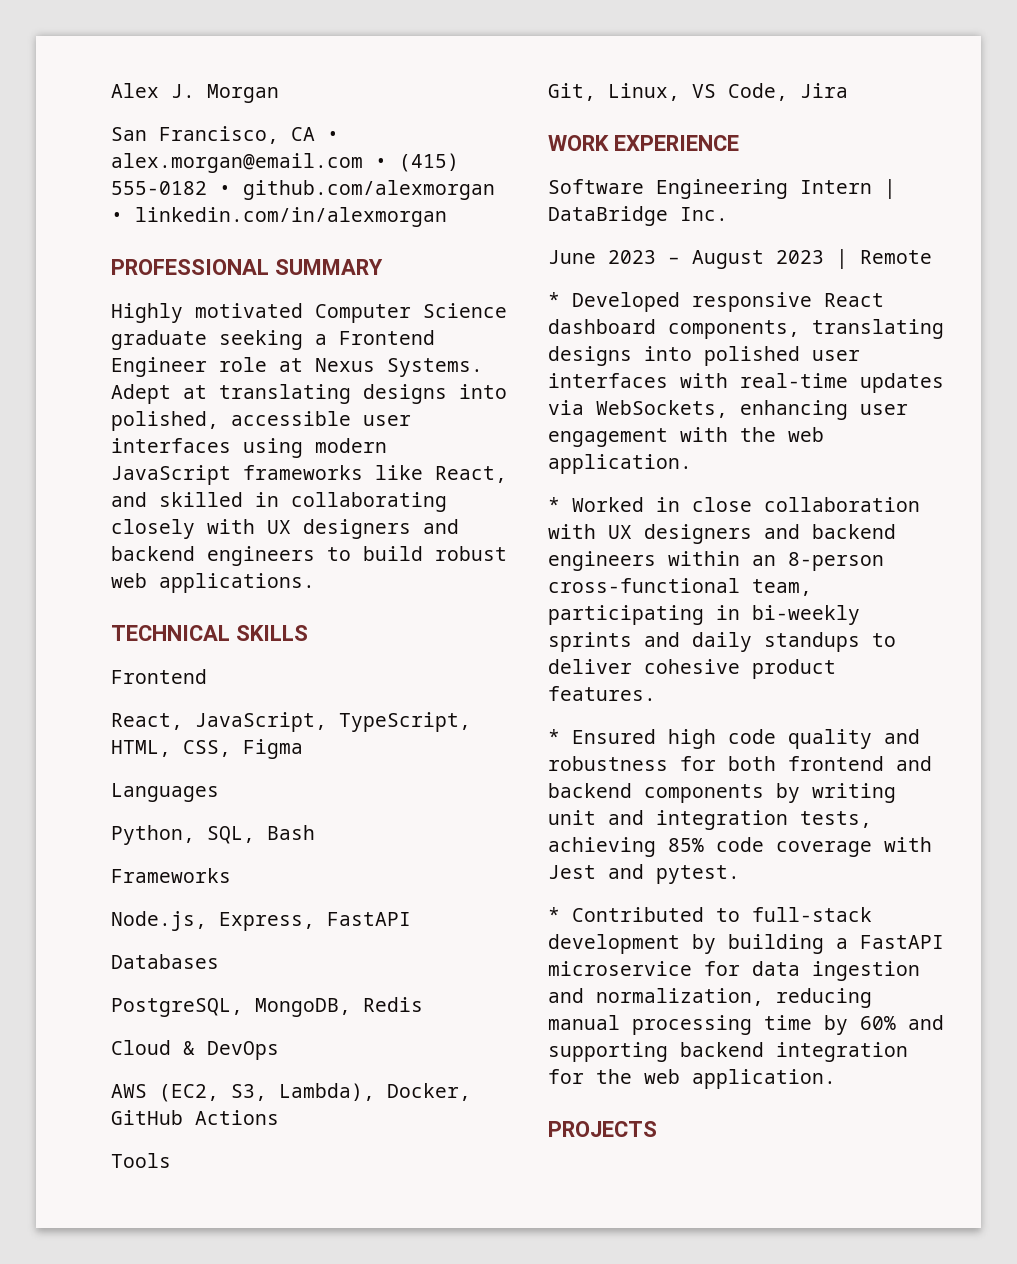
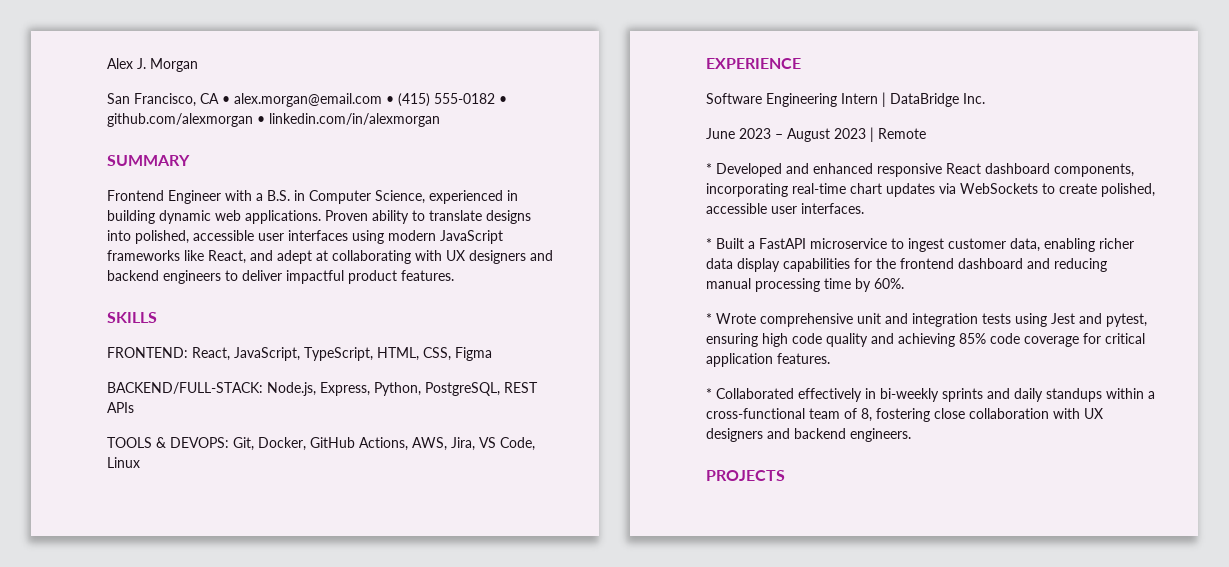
[111,259,269,275] PROFESSIONAL -> (440, 120) none
[111,303,507,323] [111,330,435,350] [111,357,483,377] [111,384,351,404] Highly motivated Computer Science graduate seeking a Frontend Engineer role at Nexus Systems. Adept at translating -> [107,190,518,204] [107,210,482,224] Frontend Engineer with a B.S. in Computer Science, experienced in building dynamic web applications. Proven ability to translate
[159,492,447,512] [111,519,195,539] skilled in collaborating closely -> [277,250,411,264] adept at collaborating
[363,546,507,561] [111,573,315,593] [111,625,230,641] build robust web applications. // TECHNICAL -> [242,270,454,284] deliver impactful product features. //
[111,669,207,684] Frontend // -> [107,347,188,358] FRONTEND:
[111,783,219,802] [111,825,315,845] [111,868,231,883] [111,911,411,931] [111,954,219,969] [111,997,423,1017] [111,1040,279,1060] [111,1083,471,1102] [111,1110,279,1125] [111,1153,171,1168] [548,83,848,101] [548,135,609,151] Languages // Python, SQL, Bash // Frameworks // Node.js, Express, FastAPI // Databases // PostgreSQL, MongoDB, Redis // Cloud & DevOps // AWS (EC2, S3, Lambda), Docker, GitHub Actions // Tools // Git, Linux, VS Code, Jira // WORK -> [107,382,538,396] [107,402,134,413] [107,437,535,451] [107,457,140,468] BACKEND/FULL-STACK: Node.js, Express, Python, PostgreSQL, REST APIs // TOOLS & DEVOPS: Git, Docker, GitHub Actions, AWS, Jira, VS Code, Linux //
(680, 302) none -> [786,163,873,174] and enhanced
[812,319,944,339] [548,346,860,366] [548,373,944,393] [548,400,908,420] [548,427,824,447] [548,454,692,474] [548,497,680,512] translating designs into polished user interfaces with real-time updates via WebSockets, enhancing user engagement with the web application. // * Worked in -> [706,183,1155,197] [706,203,864,214] [706,238,1134,252] [706,258,1107,272] [706,278,904,292] [706,313,1147,327] [706,333,1145,347] [706,353,830,367] [706,388,1155,402] [706,408,930,422] incorporating real-time chart updates via WebSockets to create polished, accessible user interfaces. // * Built a FastAPI microservice to ingest customer data, enabling richer data display capabilities for the frontend dashboard and reducing manual processing time by 60%. // * Wrote comprehensive unit and integration tests using Jest and pytest, ensuring high code quality and achieving 85% code coverage for critical application features. // * Collaborated effectively in bi-weekly sprints and daily standups within a cross-functional team of 8, fostering
[548,551,884,571] [548,578,812,596] [548,605,860,625] [548,632,896,652] [548,659,836,679] [548,686,656,701] [548,729,920,749] [548,756,932,771] [548,783,896,803] [548,810,872,830] [548,837,932,857] [548,864,740,884] [548,907,872,922] [548,934,944,954] [548,961,920,981] [548,988,872,1008] [548,1015,944,1035] [548,1042,908,1062] [548,1069,836,1089] engineers within an 8-person cross-functional team, participating in bi-weekly sprints and daily standups to deliver cohesive product features. // * Ensured high code quality and robustness for both frontend and backend components by writing unit and integration tests, achieving 85% code coverage with Jest and pytest. // * Contributed to full-stack development by building a FastAPI microservice for data ingestion and normalization, reducing manual processing time by 60% and supporting backend integration for the web application. -> [850,428,911,442] engineers.

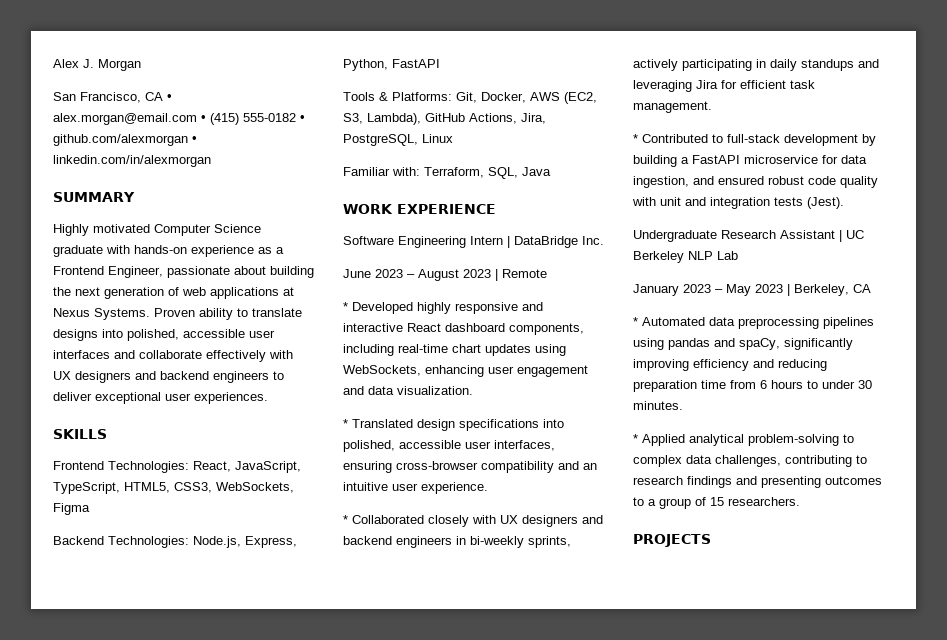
[107,190,518,204] [107,210,321,224] Frontend Engineer with a B.S. in Computer Science, experienced in building dynamic web applications. -> [53,224,261,236] [53,245,284,257] [53,266,314,278] [53,287,294,299] [53,308,150,320] Highly motivated Computer Science graduate with hands-on experience as a Frontend Engineer, passionate about building the next generation of web applications at Nexus Systems.
[352,230,503,244] [107,250,411,264] using modern JavaScript frameworks like React, and adept at collaborating -> [114,350,266,362] and collaborate effectively
[286,270,454,284] impactful product features. -> [95,392,268,404] exceptional user experiences.
[107,347,188,358] FRONTEND: -> [53,461,189,473] Frontend Technologies:
[377,347,451,361] HTML, CSS, -> [124,482,294,493] HTML5, CSS3, WebSockets,
[107,382,263,394] BACKEND/FULL-STACK: -> [53,536,189,548] Backend Technologies:
[425,382,538,396] [107,402,134,413] [107,437,535,451] [107,457,140,468] PostgreSQL, REST APIs // TOOLS & DEVOPS: Git, Docker, GitHub Actions, AWS, Jira, VS Code, Linux // -> [392,59,440,68] [343,92,597,104] [343,113,546,125] [343,134,453,146] [343,167,551,179] [343,204,393,214] FastAPI // Tools & Platforms: Git, Docker, AWS (EC2, S3, Lambda), GitHub Actions, Jira, PostgreSQL, Linux // Familiar with: Terraform, SQL, Java // WORK
[786,163,942,177] and enhanced responsive -> [417,302,543,314] [343,323,403,332] highly responsive and interactive
[706,183,788,197] incorporating -> [343,344,394,356] including
[939,183,1155,197] [706,203,864,214] [706,238,1134,252] [706,258,1107,272] [706,278,904,292] [706,313,1147,327] [706,333,1145,347] [706,353,830,367] [706,388,1155,402] [706,408,1103,422] [706,428,911,442] via WebSockets to create polished, accessible user interfaces. // * Built a FastAPI microservice to ingest customer data, enabling richer data display capabilities for the frontend dashboard and reducing manual processing time by 60%. // * Wrote comprehensive unit and integration tests using Jest and pytest, ensuring high code quality and achieving 85% code coverage for critical application features. // * Collaborated effectively in bi-weekly sprints and daily standups within a cross-functional team of 8, fostering close collaboration with UX designers and backend engineers. -> [535,344,566,356] [343,365,588,377] [343,386,473,395] [343,419,564,431] [343,440,555,452] [343,461,597,473] [343,482,488,494] [343,515,603,527] [343,536,571,548] [633,59,879,71] [633,80,815,92] [633,101,712,113] [633,134,876,146] [633,155,867,167] [633,176,878,188] [632,197,844,209] [633,230,864,242] [633,251,738,263] [633,284,871,296] [633,317,874,329] [633,338,853,350] [633,359,827,371] [633,380,872,392] [633,401,683,410] [633,434,854,446] [633,455,867,467] [633,476,882,488] [633,497,800,509] using WebSockets, enhancing user engagement and data visualization. // * Translated design specifications into polished, accessible user interfaces, ensuring cross-browser compatibility and an intuitive user experience. // * Collaborated closely with UX designers and backend engineers in bi-weekly sprints, actively participating in daily standups and leveraging Jira for efficient task management. // * Contributed to full-stack development by building a FastAPI microservice for data ingestion, and ensured robust code quality with unit and integration tests (Jest). // Undergraduate Research Assistant | UC Berkeley NLP Lab // January 2023 – May 2023 | Berkeley, CA // * Automated data preprocessing pipelines using pandas and spaCy, significantly improving efficiency and reducing preparation time from 6 hours to under 30 minutes. // * Applied analytical problem-solving to complex data challenges, contributing to research findings and presenting outcomes to a group of 15 researchers.

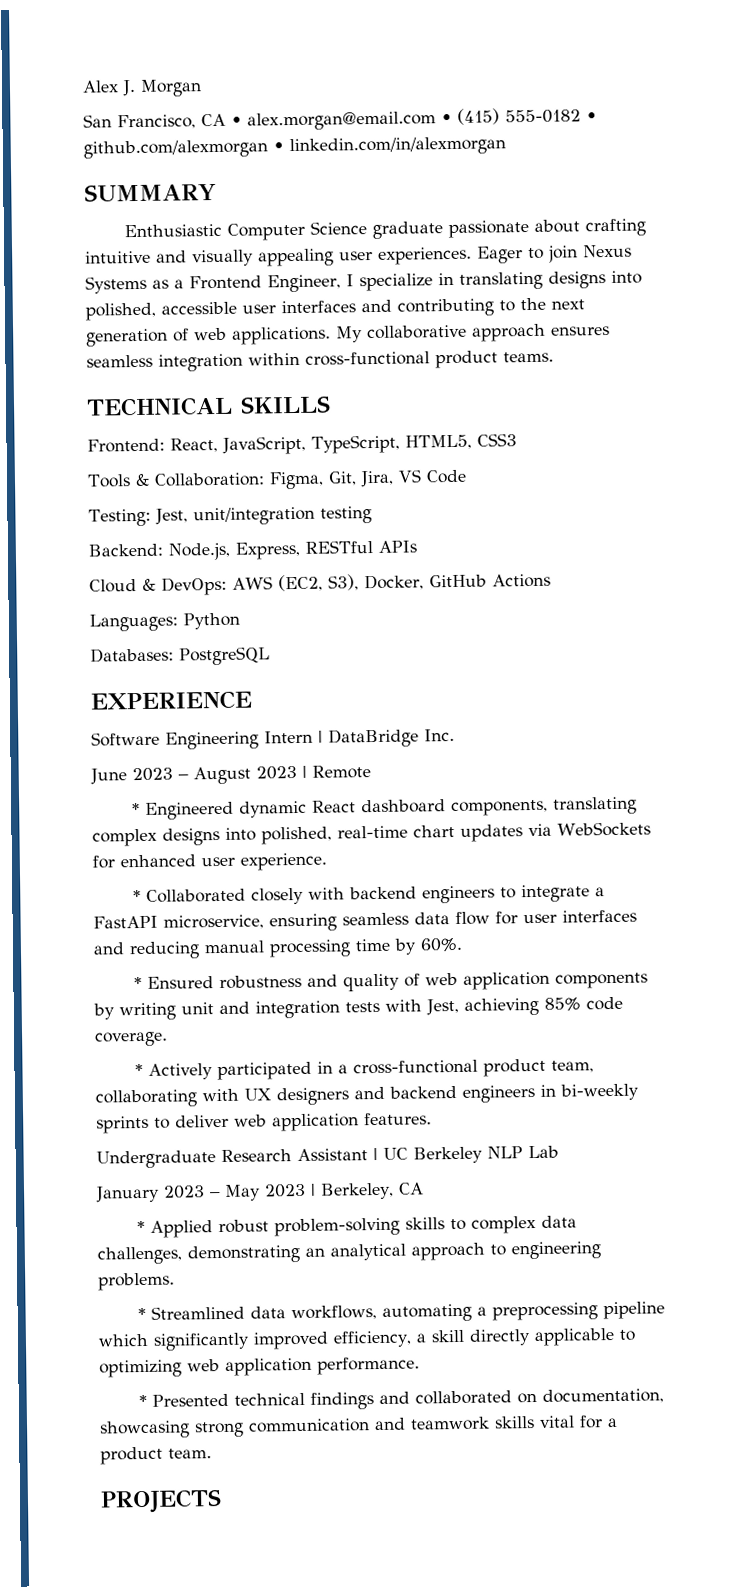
[53,224,150,236] Highly motivated -> [123,223,222,238] Enthusiastic
[106,245,284,257] [53,266,314,278] [53,287,294,299] [53,308,302,320] with hands-on experience as a Frontend Engineer, passionate about building the next generation of web applications at Nexus Systems. Proven ability to translate -> [447,218,646,239] [85,244,632,267] [85,271,543,294] passionate about crafting intuitive and visually appealing user experiences. Eager to join Nexus Systems as a Frontend Engineer, I specialize in translating
[139,350,293,362] [53,371,284,383] [53,392,268,404] collaborate effectively with UX designers and backend engineers to deliver exceptional user experiences. // -> [397,297,585,317] [86,323,610,347] [86,350,554,372] [86,396,233,417] contributing to the next generation of web applications. My collaborative approach ensures seamless integration within cross-functional product teams. // TECHNICAL
[53,461,189,473] Frontend Technologies: -> [87,438,165,453] Frontend:
[174,482,294,493] [53,503,90,515] [53,536,297,548] [343,59,440,71] [343,92,597,104] [343,113,546,125] [343,134,453,146] [343,167,551,179] [343,204,393,214] CSS3, WebSockets, Figma // Backend Technologies: Node.js, Express, Python, FastAPI // Tools & Platforms: Git, Docker, AWS (EC2, S3, Lambda), GitHub Actions, Jira, PostgreSQL, Linux // Familiar with: Terraform, SQL, Java // WORK -> [476,433,517,447] [87,469,467,490] [88,506,372,527] [88,540,417,561] [89,573,551,596] [89,612,240,632] [90,646,270,666] CSS3 // Tools & Collaboration: Figma, Git, Jira, VS Code // Testing: Jest, unit/integration testing // Backend: Node.js, Express, RESTful APIs // Cloud & DevOps: AWS (EC2, S3), Docker, GitHub Actions // Languages: Python // Databases: PostgreSQL //
[352,302,543,314] [343,323,584,335] [343,344,566,356] [343,365,588,377] [343,386,473,395] [343,419,564,431] [343,440,555,452] [343,461,597,473] [343,482,388,491] Developed highly responsive and interactive React dashboard components, including real-time chart updates using WebSockets, enhancing user engagement and data visualization. // * Translated design specifications into polished, accessible user interfaces, ensuring cross-browser compatibility and an intuitive -> [144,796,637,820] [92,821,651,847] [92,854,196,869] Engineered dynamic React dashboard components, translating complex designs into polished, real-time chart updates via WebSockets for enhanced
(496, 519) none -> [348,884,605,904] [93,909,637,932] [93,937,463,960] [133,971,648,992] [93,996,623,1021] [95,1031,168,1047] [134,1058,594,1081] [95,1088,239,1108] backend engineers to integrate a FastAPI microservice, ensuring seamless data flow for user interfaces and reducing manual processing time by 60%. // * Ensured robustness and quality of web application components by writing unit and integration tests with Jest, achieving 85% code coverage. // * Actively participated in a cross-functional product team, collaborating with
[528,536,571,548] [633,59,879,71] [633,80,815,92] [633,101,712,113] [633,134,876,146] [633,155,867,167] [633,176,878,188] [632,197,844,209] sprints, actively participating in daily standups and leveraging Jira for efficient task management. // * Contributed to full-stack development by building a FastAPI microservice for data ingestion, and ensured robust code quality with unit and integration tests (Jest). -> [96,1112,432,1134] sprints to deliver web application features.
[633,317,874,329] [633,338,853,350] [633,359,827,371] [633,380,872,392] [633,401,683,410] // * Automated data preprocessing pipelines using pandas and spaCy, significantly improving efficiency and reducing preparation time from 6 hours to under 30 minutes. -> (424, 1188) none
[689,434,839,446] analytical problem-solving -> [217,1217,445,1237] robust problem-solving skills
[785,455,867,467] [633,476,882,488] [633,497,800,509] contributing to research findings and presenting outcomes to a group of 15 researchers. -> [187,1241,601,1264] [98,1272,175,1291] [137,1301,665,1322] [98,1328,635,1351] [99,1356,420,1378] [138,1388,664,1410] [99,1415,618,1439] [100,1446,212,1465] demonstrating an analytical approach to engineering problems. // * Streamlined data workflows, automating a preprocessing pipeline which significantly improved efficiency, a skill directly applicable to optimizing web application performance. // * Presented technical findings and collaborated on documentation, showcasing strong communication and teamwork skills vital for a product team.

